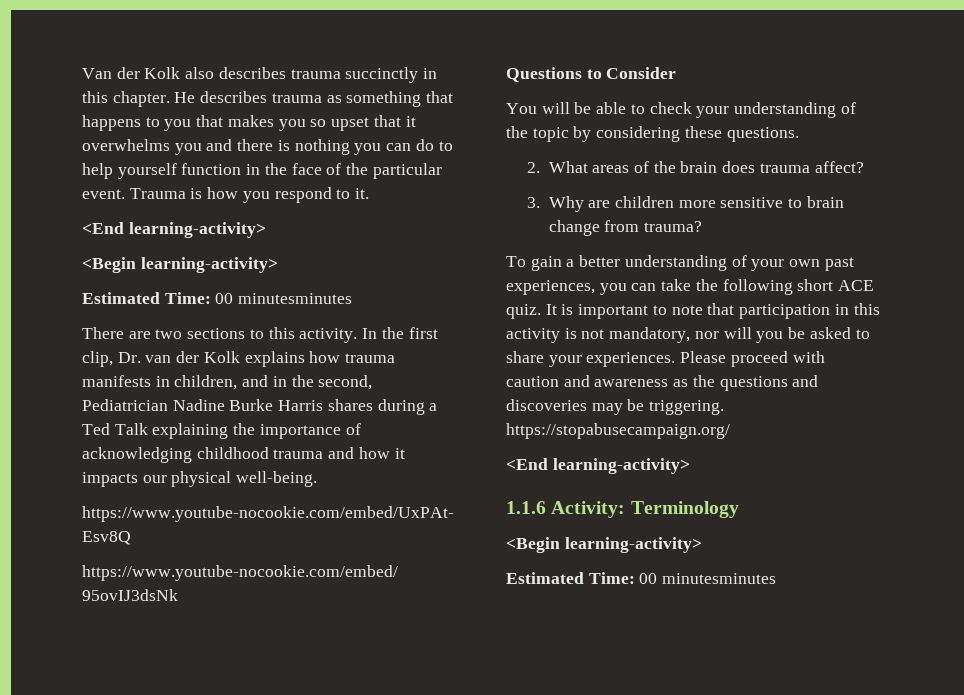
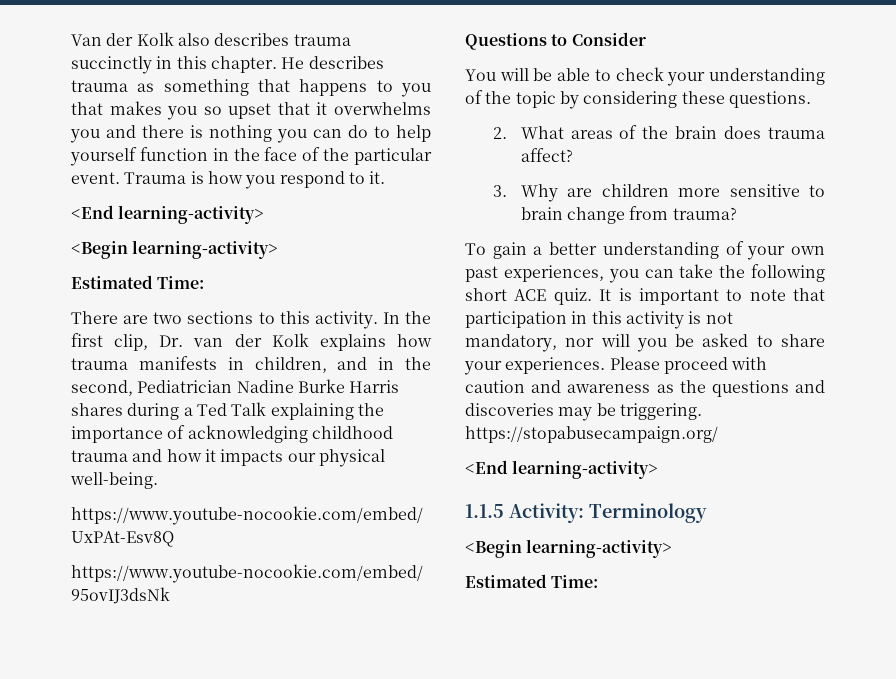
[215,293,353,304] 00 minutesminutes -> (205, 282) none
[506,501,546,514] 1.1.6 -> [465,504,504,518] 1.1.5
[639,573,777,584] 00 minutesminutes -> (599, 581) none

